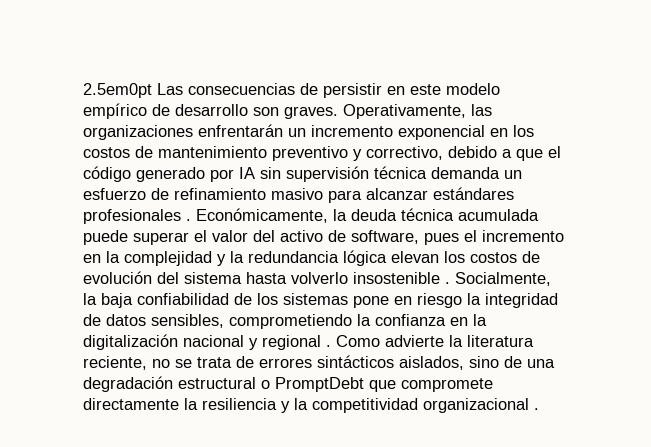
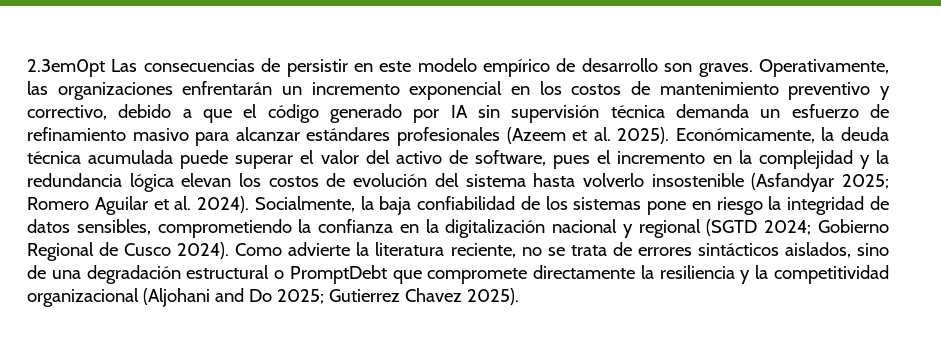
[83,83,152,98] 2.5em0pt -> [27,59,105,77] 2.3em0pt
[186,219,191,221] . -> [506,127,670,144] (Azeem et al. 2025).
[445,282,450,284] . -> [751,173,889,192] [27,196,250,215] (Asfandyar 2025; Romero Aguilar et al. 2024).
[326,345,331,347] . -> [706,219,889,236] [27,242,230,261] (SGTD 2024; Gobierno Regional de Cusco 2024).
[534,408,539,410] . -> [142,288,519,307] (Aljohani and Do 2025; Gutierrez Chavez 2025).

